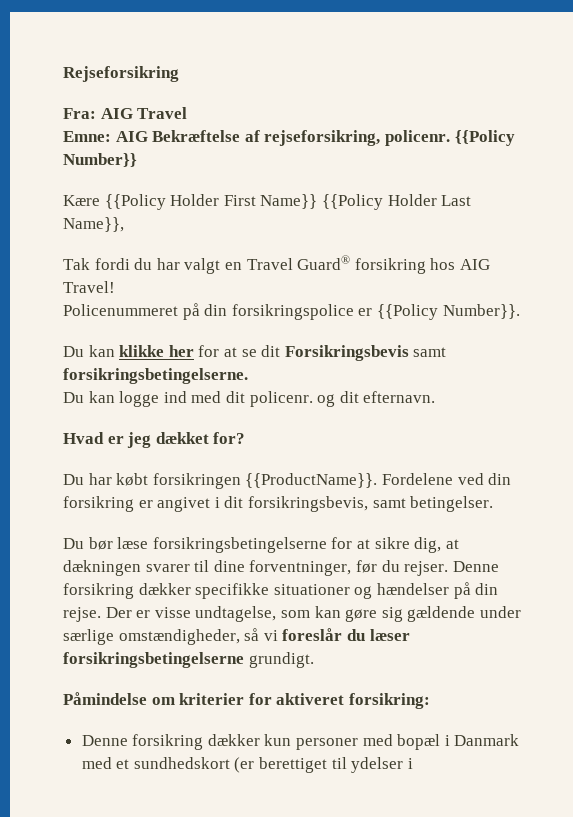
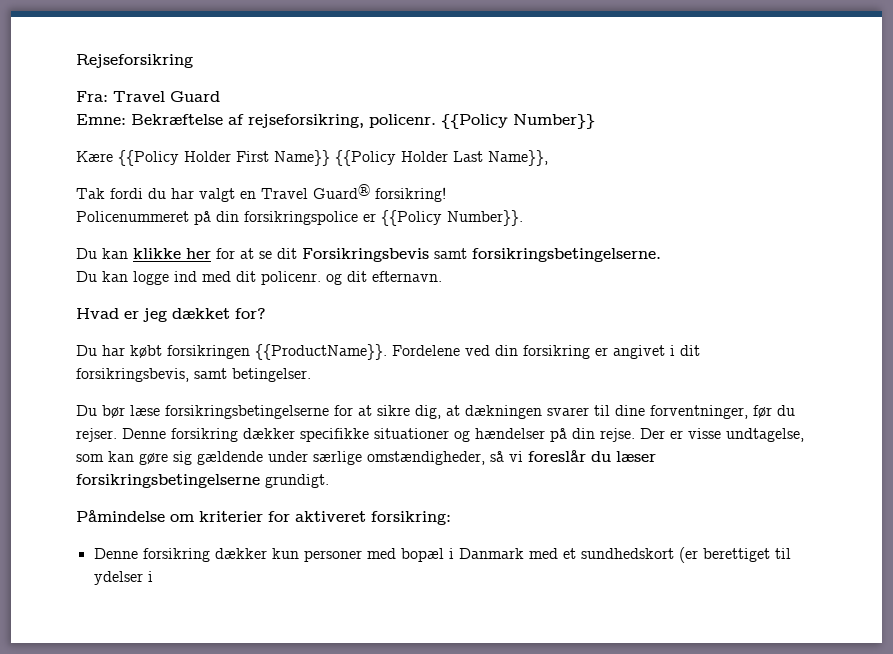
[100,107,188,119] AIG Travel -> [113,91,220,102] Travel Guard
[115,131,148,142] AIG -> (126, 119) none
[354,258,490,274] [63,281,115,293] forsikring hos AIG Travel! -> [375,187,446,202] forsikring!

